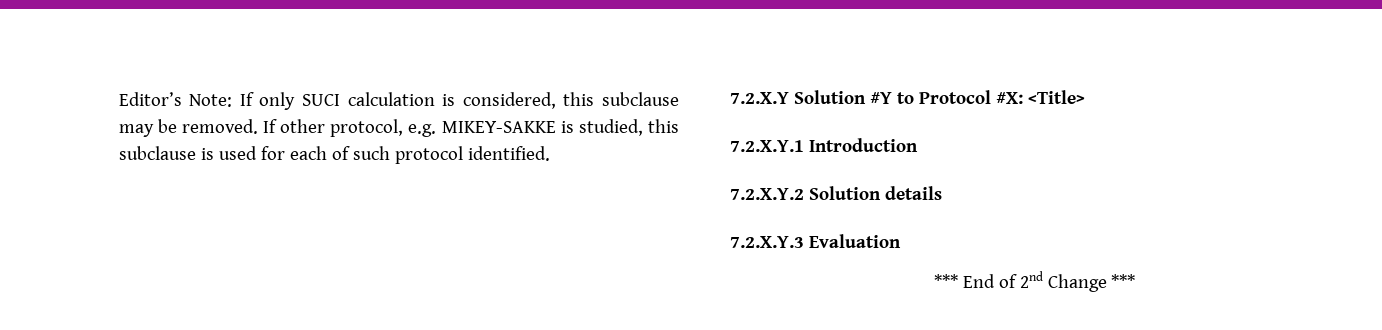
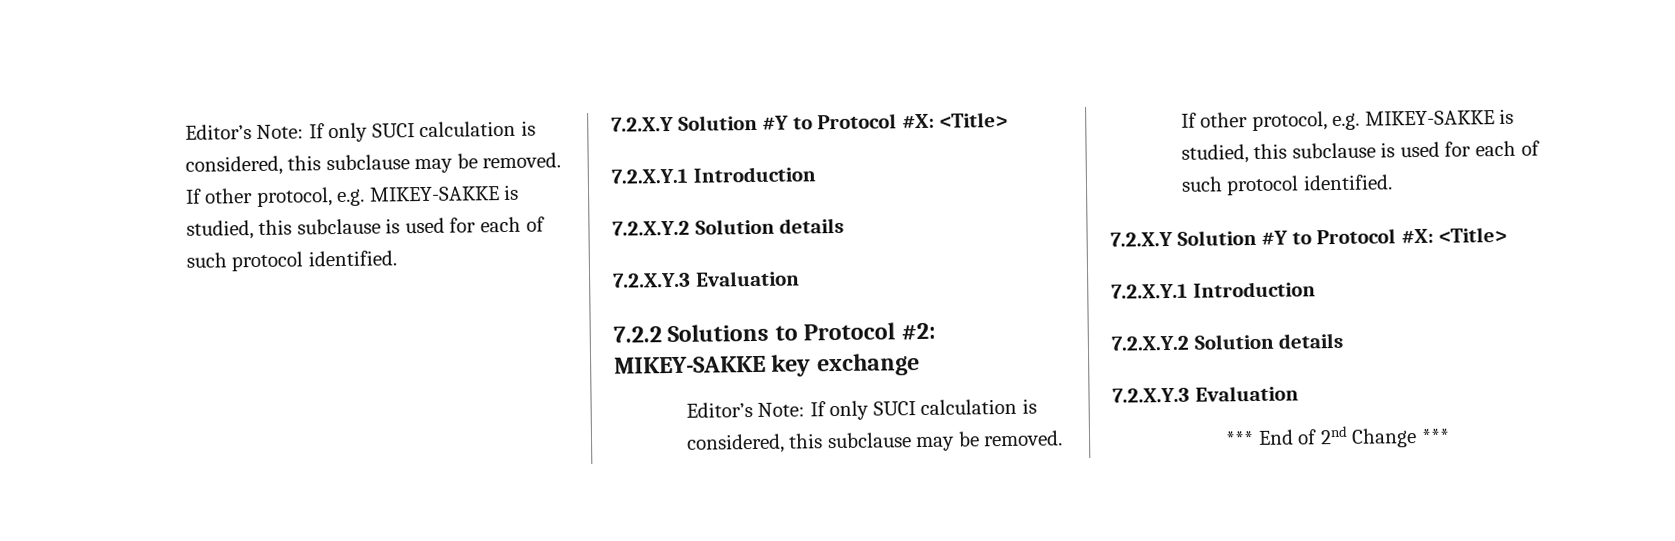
(901, 241) none -> [613,322,936,343] [614,353,920,377] [685,398,1037,421] [685,430,1064,454] [1180,108,1515,132] [1180,140,1540,164] [1180,174,1393,196] [1110,226,1508,247] [1111,281,1316,299] [1111,332,1344,351] [1112,385,1299,403] // 7.2.2 Solutions to Protocol #2: MIKEY-SAKKE key exchange // Editor’s Note: If only SUCI calculation is considered, this subclause may be removed. If other protocol, e.g. MIKEY-SAKKE is studied, this subclause is used for each of such protocol identified. // 7.2.X.Y Solution #Y to Protocol #X: <Title> // 7.2.X.Y.1 Introduction // 7.2.X.Y.2 Solution details // 7.2.X.Y.3 Evaluation

